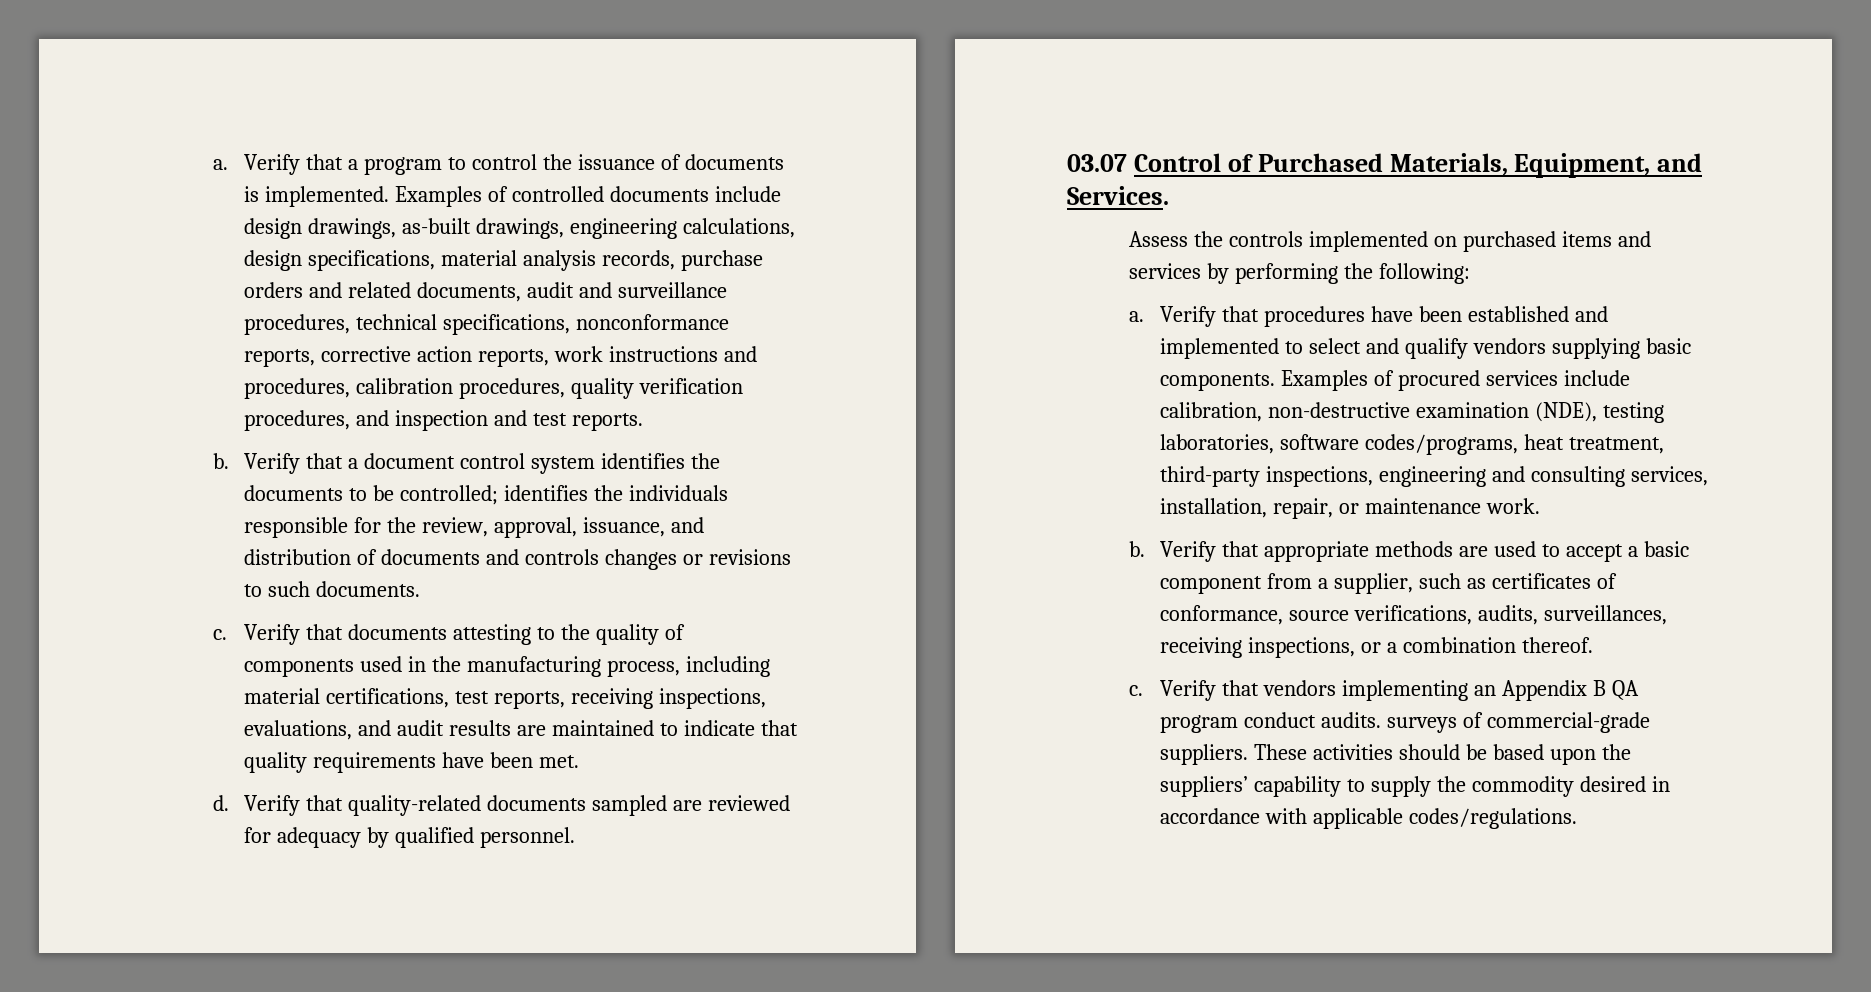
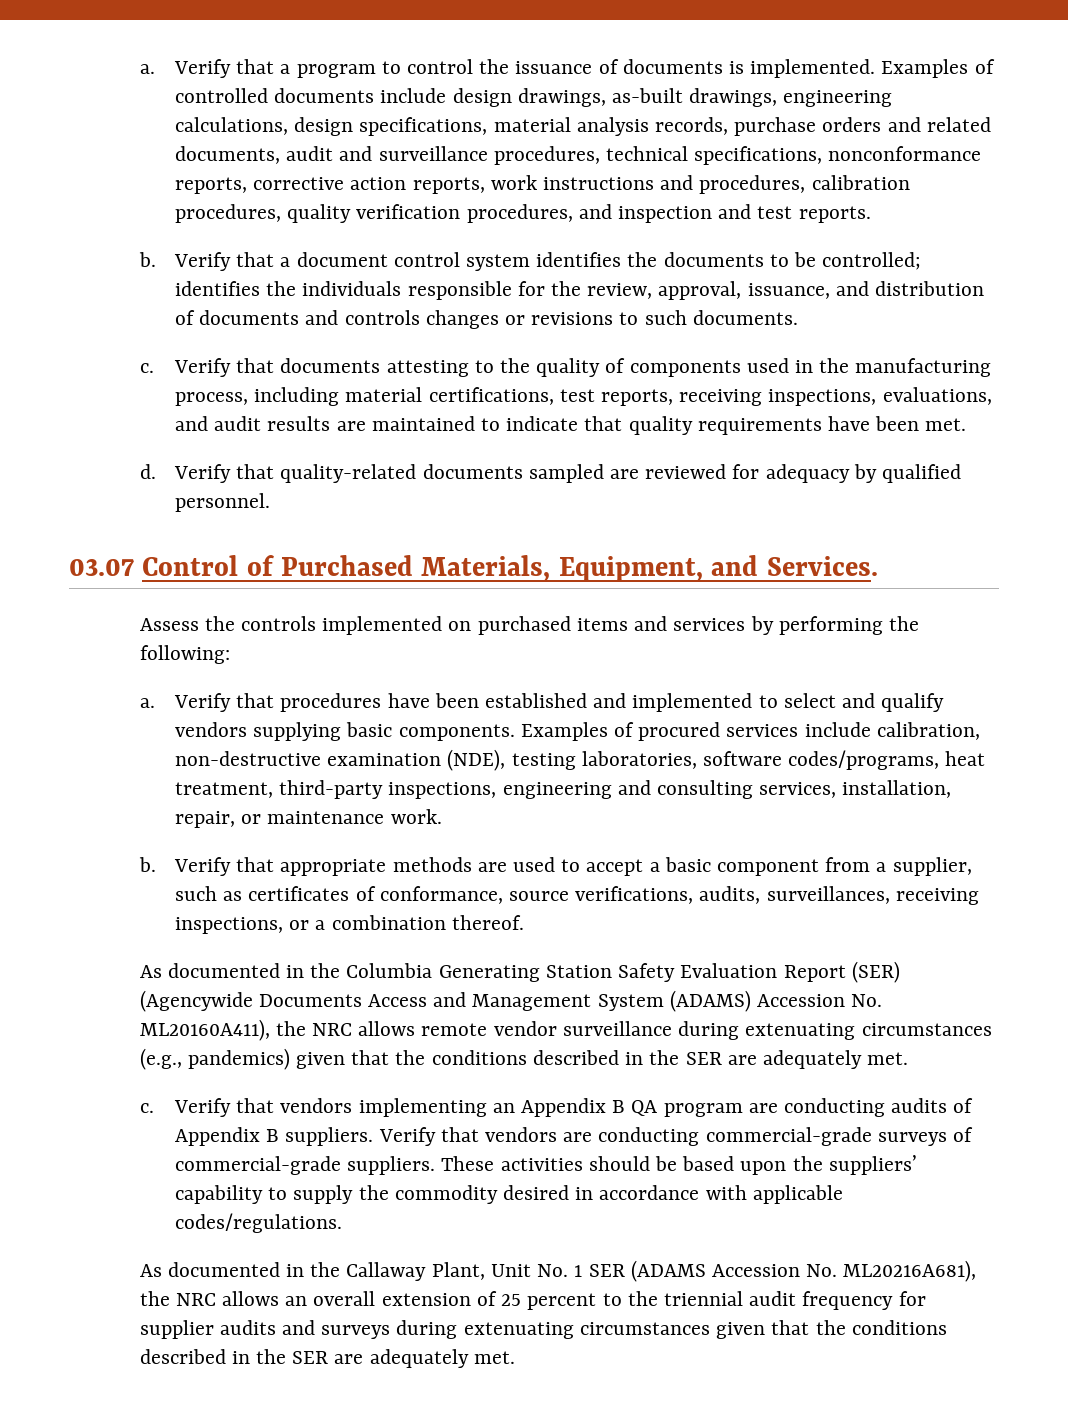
(1594, 645) none -> [139,961,900,983] [139,990,883,1012] [139,1019,992,1041] [139,1048,909,1070] // As documented in the Columbia Generating Station Safety Evaluation Report (SER) (Agencywide Documents Access and Management System (ADAMS) Accession No. ML20160A411), the NRC allows remote vendor surveillance during extenuating circumstances (e.g., pandemics) given that the conditions described in the SER are adequately met.
[1244,712,1382,728] conduct audits. -> [748,1098,974,1117] [174,1127,872,1146] are conducting audits of Appendix B suppliers. Verify that vendors are conducting commercial-grade
(1578, 818) none -> [139,1260,977,1282] [139,1291,926,1310] [139,1320,947,1339] [139,1349,515,1368] // As documented in the Callaway Plant, Unit No. 1 SER (ADAMS Accession No. ML20216A681), the NRC allows an overall extension of 25 percent to the triennial audit frequency for supplier audits and surveys during extenuating circumstances given that the conditions described in the SER are adequately met.

